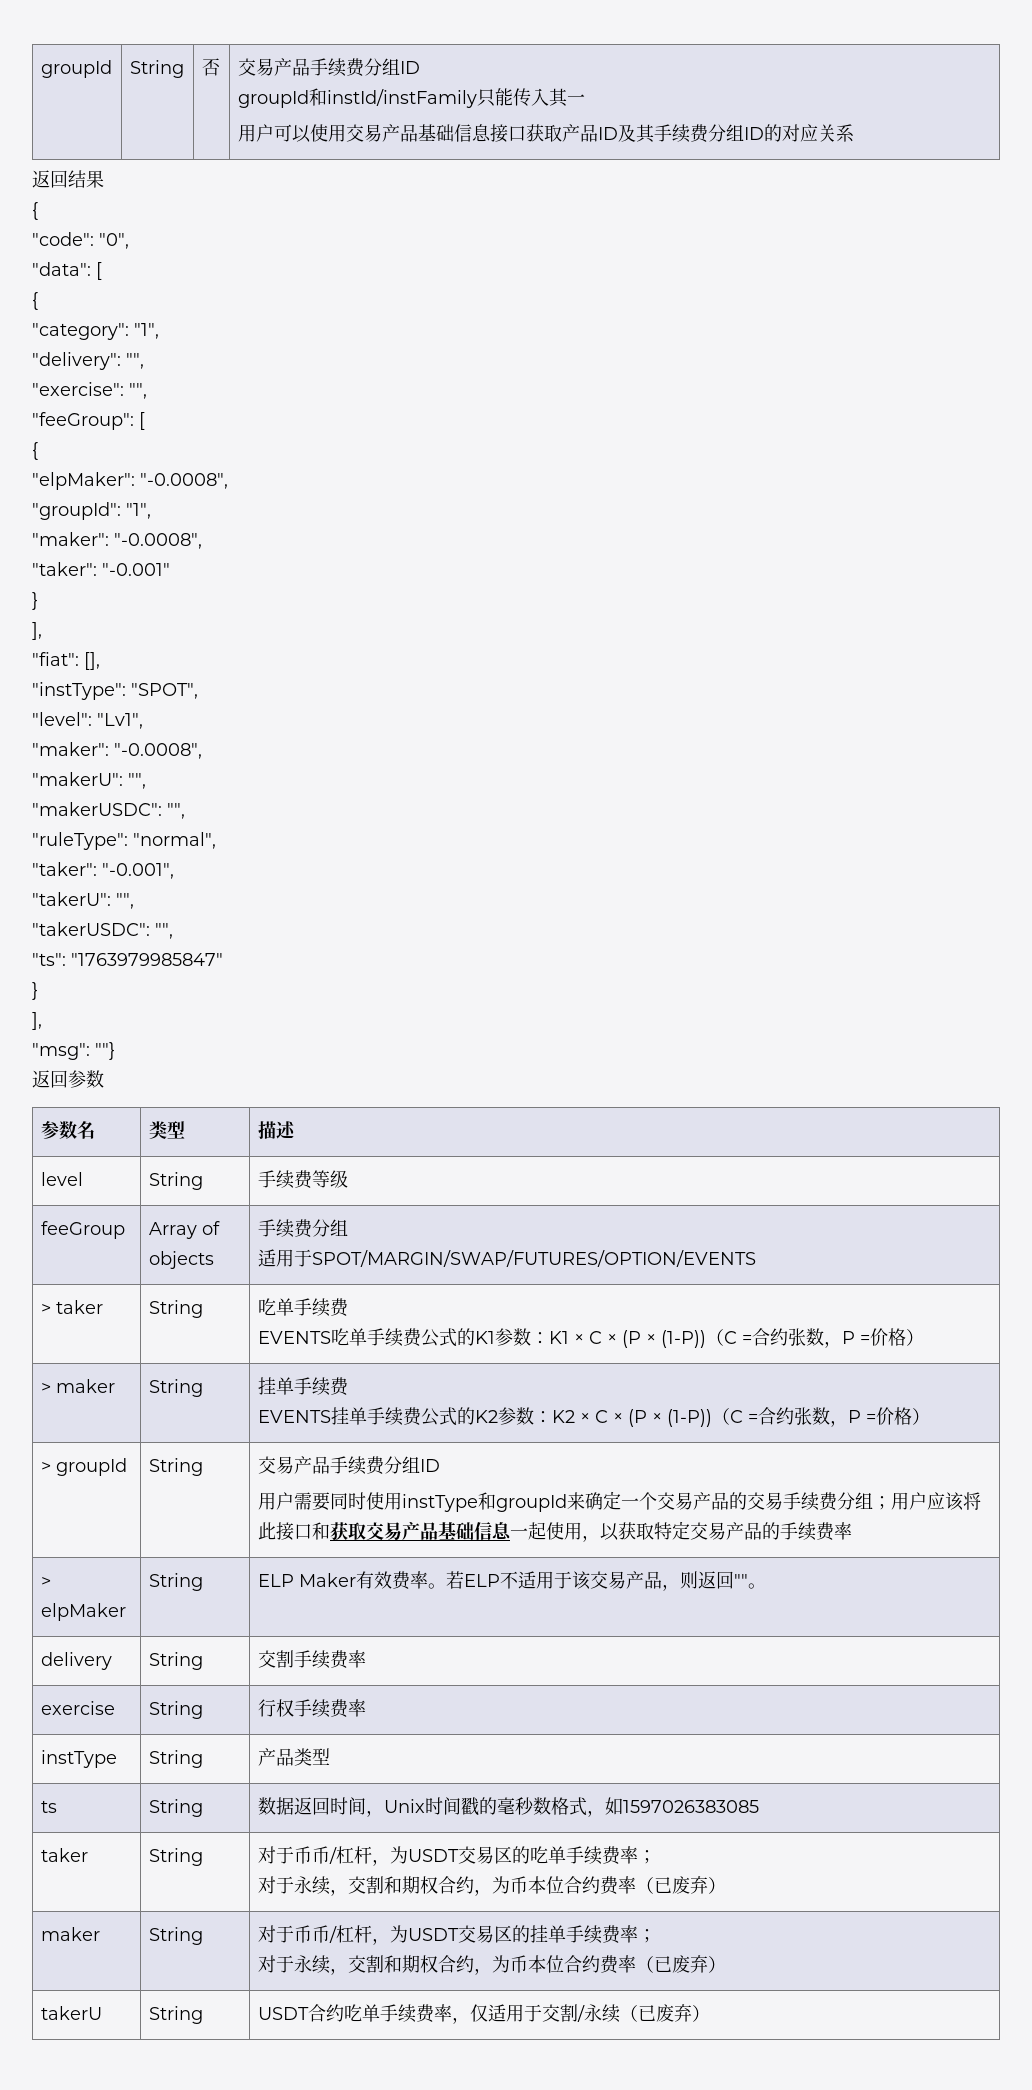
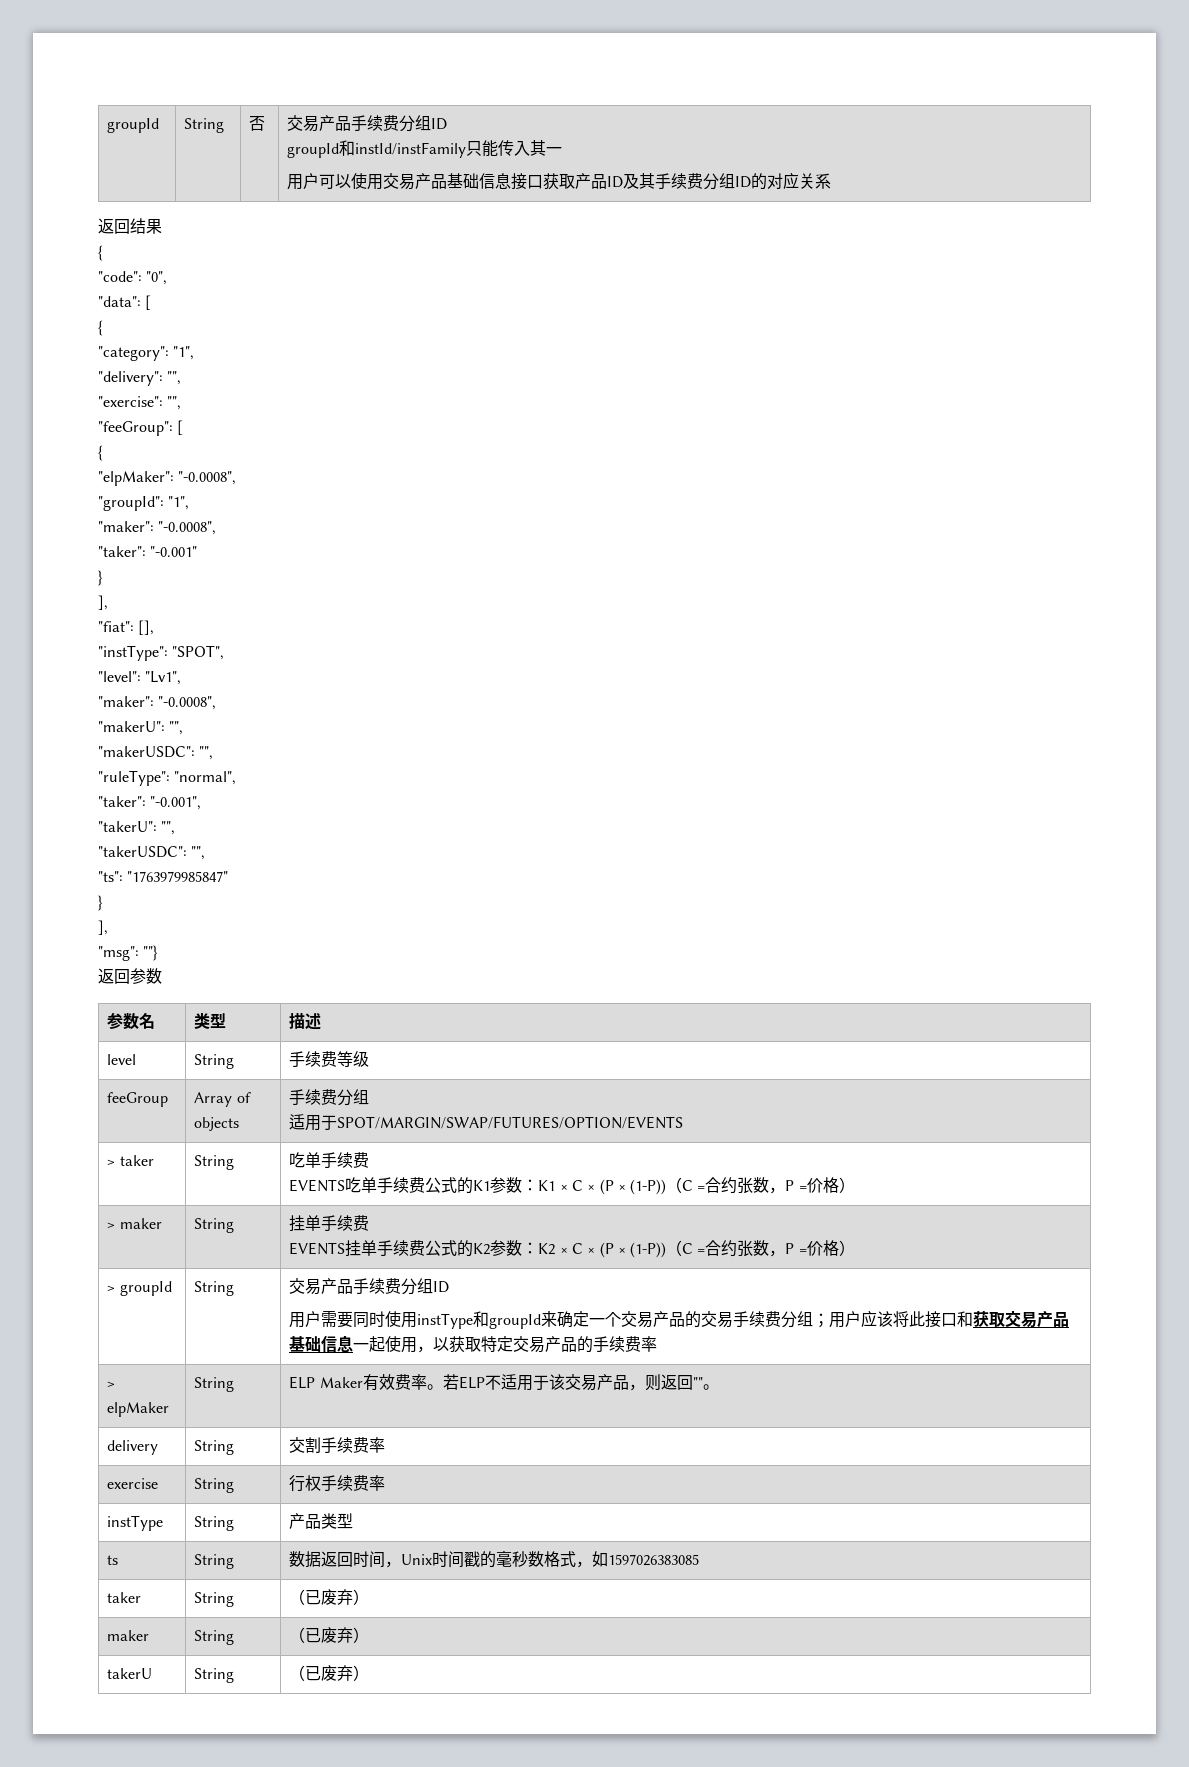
[257,1846,656,1866] [257,1876,636,1896] 对于币币/杠杆，为USDT交易区的吃单手续费率； // 对于永续，交割和期权合约，为币本位合约费率 -> (235, 1599) none
[257,1925,656,1945] [257,1955,636,1975] 对于币币/杠杆，为USDT交易区的挂单手续费率； // 对于永续，交割和期权合约，为币本位合约费率 -> (235, 1637) none
[257,2004,620,2024] USDT合约吃单手续费率，仅适用于交割/永续 -> (235, 1675) none

